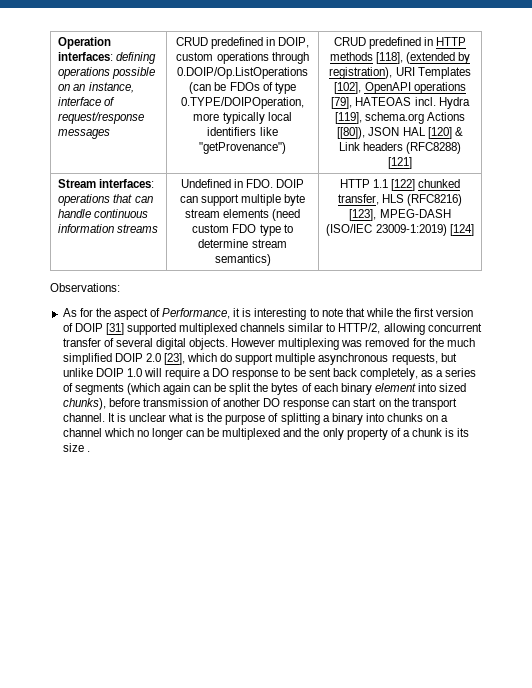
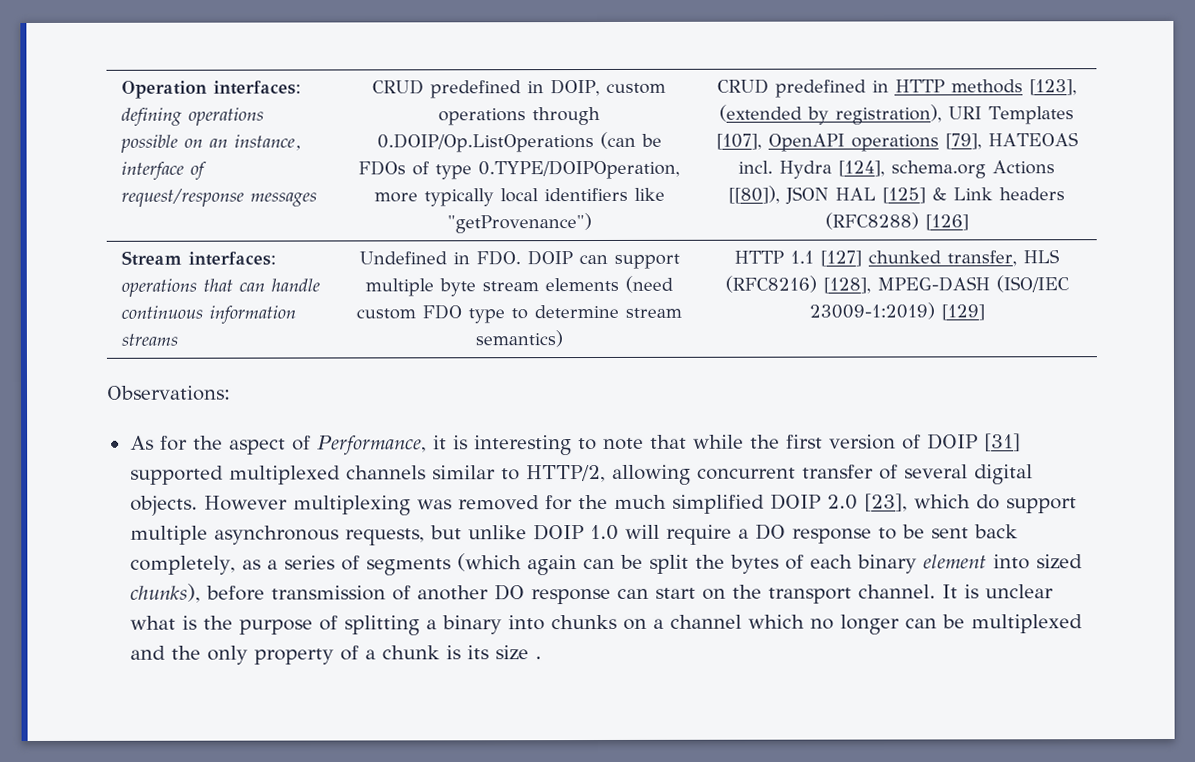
[375,52,403,64] [118], -> [1028,79,1077,96] [123],
[334,82,362,94] [102], -> [715,133,762,150] [107],
[334,112,362,124] [119], -> [838,160,885,177] [124],
[427,127,452,139] [120] -> [882,187,926,204] [125]
[388,157,412,169] [121] -> [924,214,969,231] [126]
[391,179,416,191] [122] -> [820,250,862,267] [127]
[349,209,377,221] [123], -> [822,277,871,294] [128],
[449,224,474,236] [124] -> [940,304,985,321] [129]

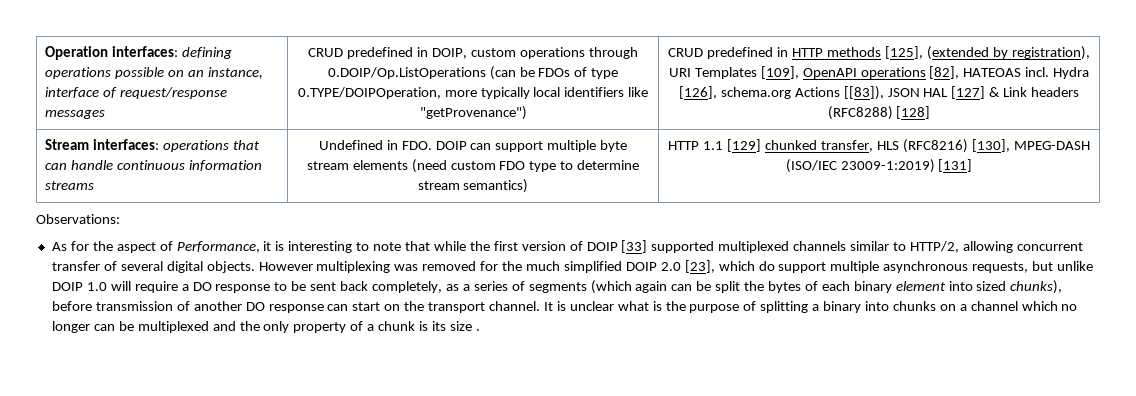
[1028,79,1077,96] [123], -> [884,46,923,59] [125],
[715,133,762,150] [107], -> [760,66,799,79] [109],
[944,133,982,150] [79], -> [929,66,960,79] [82],
[838,160,885,177] [124], -> [678,86,717,99] [126],
[728,185,780,204] [[80]), -> [843,86,884,100] [[83]),
[882,187,926,204] [125] -> [951,86,986,99] [127]
[924,214,969,231] [126] -> [896,106,931,119] [128]
[820,250,862,267] [127] -> [727,139,762,152] [129]
[822,277,871,294] [128], -> [971,139,1010,152] [130],
[940,304,985,321] [129] -> [938,159,973,172] [131]
[983,433,1021,452] [31] -> [621,240,648,253] [33]

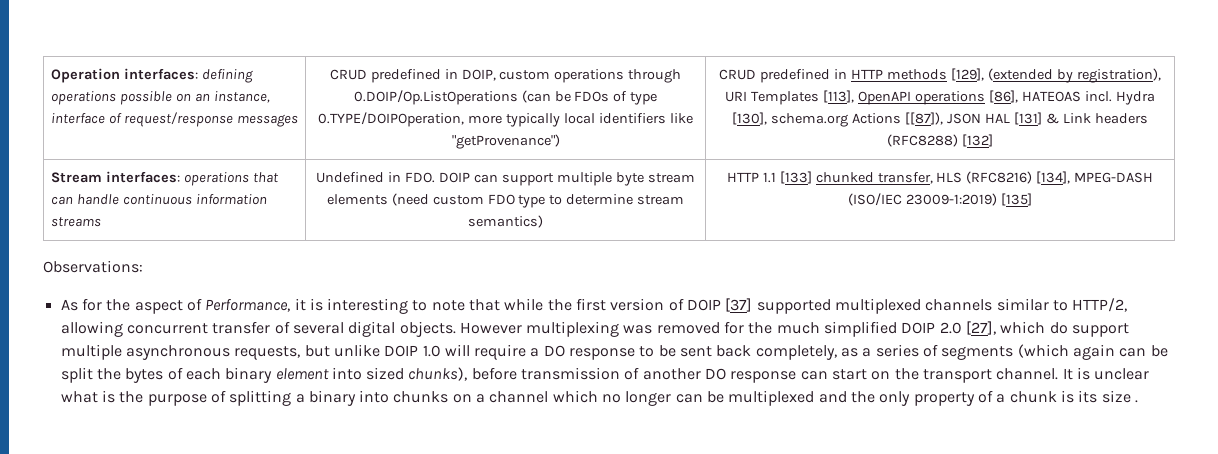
[884,46,923,59] [125], -> [950,68,984,81] [129],
[760,66,799,79] [109], -> [823,90,855,103] [113],
[929,66,960,79] [82], -> [988,90,1018,103] [86],
[678,86,717,99] [126], -> [732,112,768,125] [130],
[843,86,884,100] [[83]), -> [905,112,944,125] [[87]),
[951,86,986,99] [127] -> [1013,112,1042,125] [131]
[896,106,931,119] [128] -> [961,134,993,147] [132]
[727,139,762,152] [129] -> [779,171,812,184] [133]
[971,139,1010,152] [130], -> [1036,171,1071,184] [134],
[938,159,973,172] [131] -> [1000,193,1032,206] [135]
[621,240,648,253] [33] -> [725,298,753,312] [37]
[684,260,715,273] [23], -> [966,321,997,335] [27],

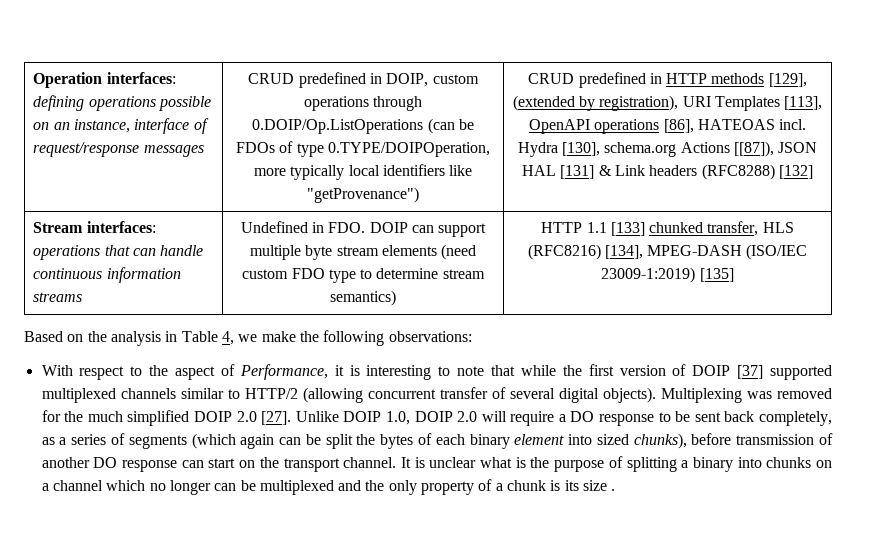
[43,260,143,273] [60,298,102,311] Observations: // As for -> [24,330,472,346] [41,365,143,380] Based on the analysis in Table 4, we make the following observations: // With respect to
[1072,298,1128,312] [60,321,123,337] HTTP/2, allowing -> [244,387,363,403] HTTP/2 (allowing
[399,321,620,337] objects. However multiplexing -> [602,387,742,403] objects). Multiplexing
[966,321,1130,337] [60,344,441,360] [27], which do support multiple asynchronous requests, but unlike DOIP 1.0 -> [261,411,478,425] [27]. Unlike DOIP 1.0, DOIP 2.0

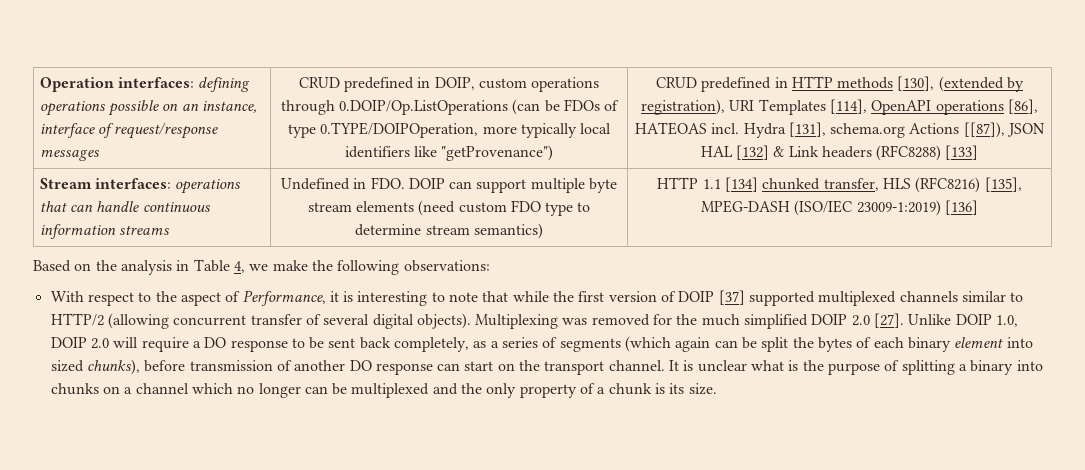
[768,73,807,87] [129], -> [897,76,935,91] [130],
[784,96,823,110] [113], -> [830,99,867,114] [114],
[562,142,601,156] [130], -> [788,122,826,137] [131],
[560,165,595,179] [131] -> [735,145,769,160] [132]
[778,165,813,179] [132] -> [945,145,979,160] [133]
[610,222,645,236] [133] -> [725,177,759,192] [134]
[604,245,643,259] [134], -> [984,177,1022,192] [135],
[699,268,734,282] [135] -> [944,200,978,215] [136]
[583,480,616,491] size . -> [688,383,717,395] size.

